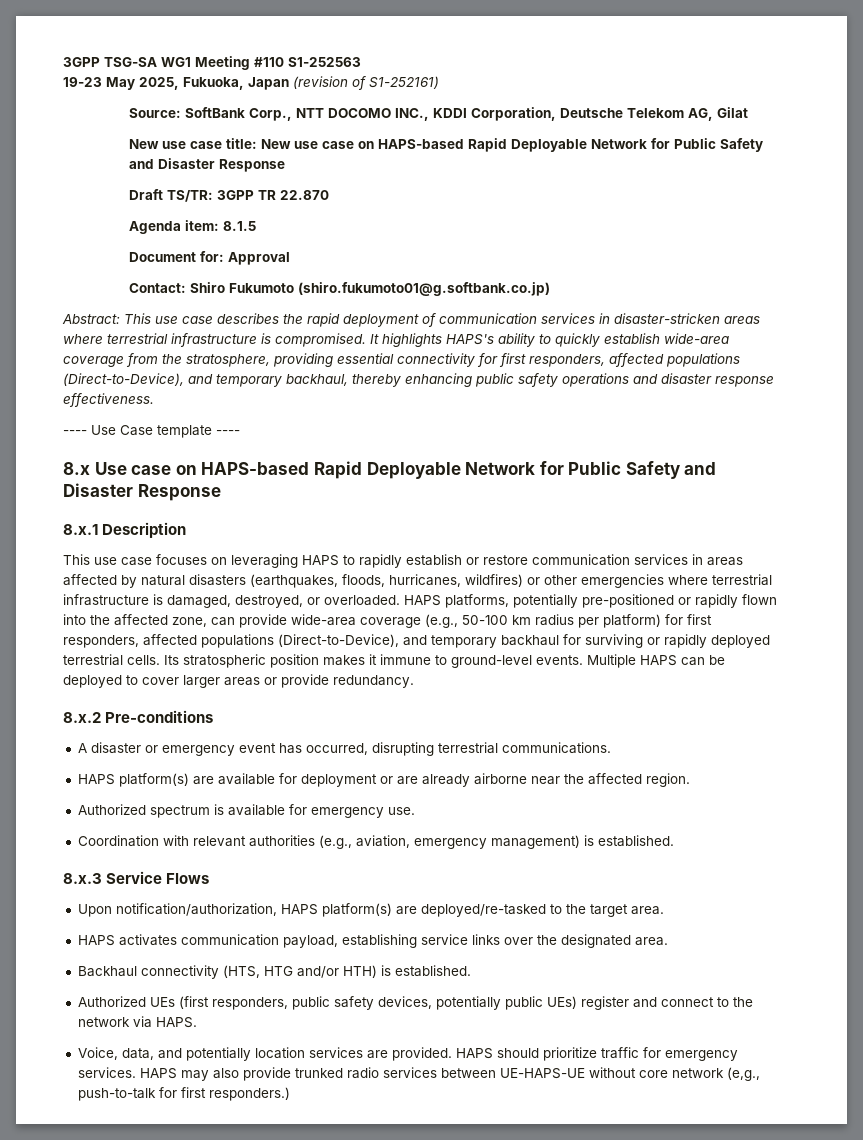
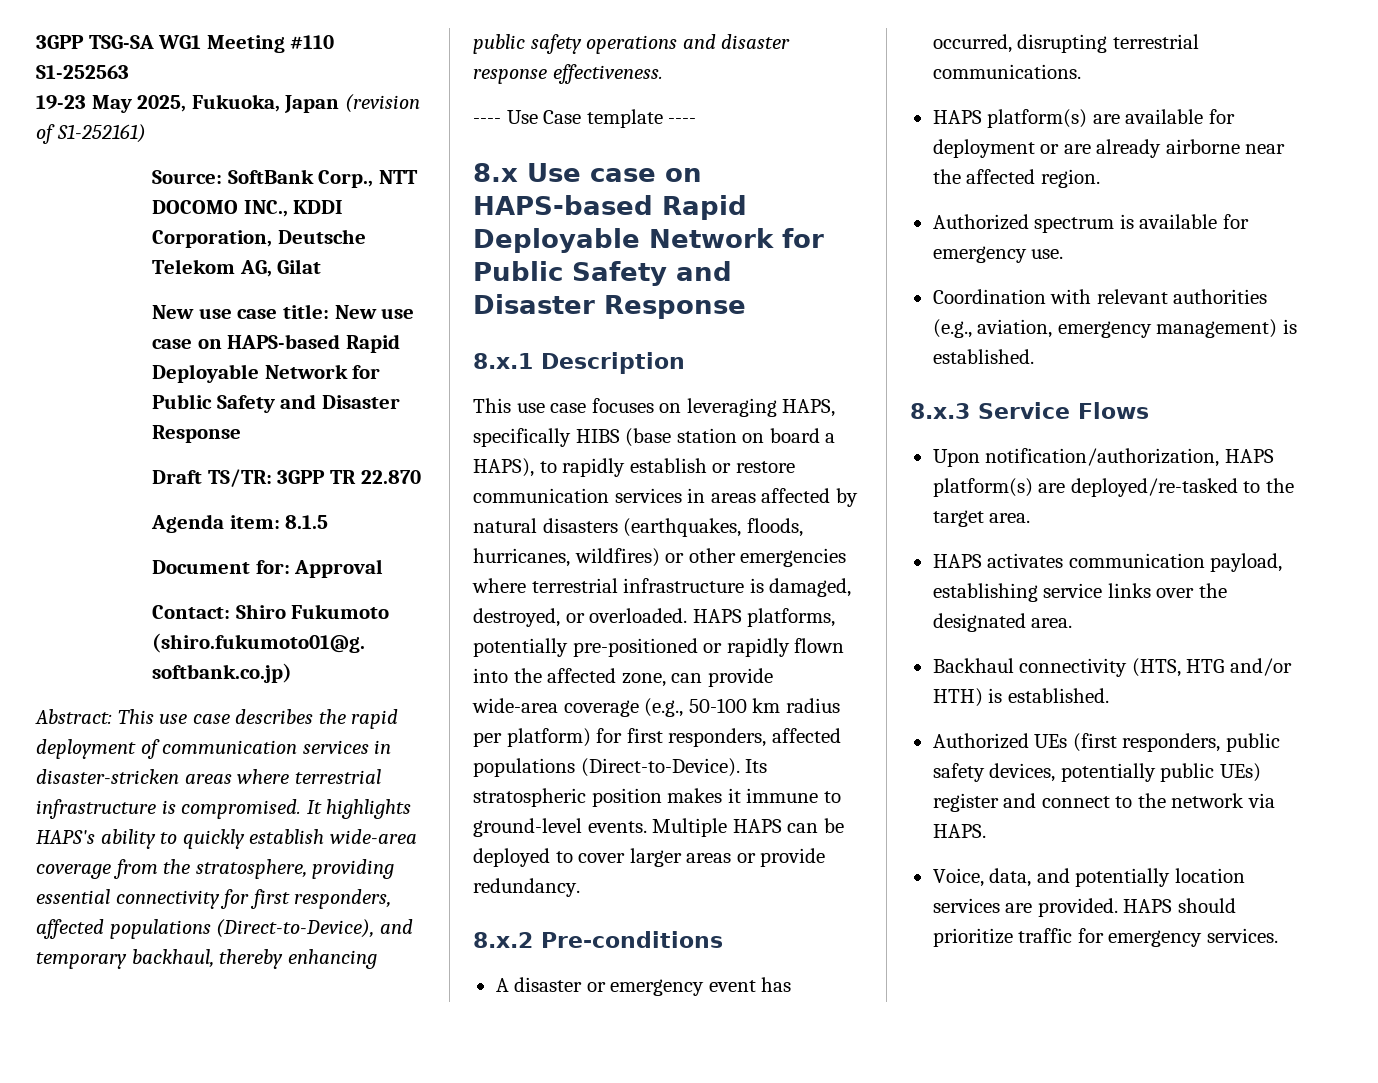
[302,555,339,566] HAPS -> [782,399,836,417] [473,428,836,447] [473,458,534,477] HAPS, specifically HIBS (base station on board a HAPS),
[278,634,770,648] [63,654,160,666] (Direct-to-Device), and temporary backhaul for surviving or rapidly deployed terrestrial cells. -> [580,758,740,777] (Direct-to-Device).
[139,1067,760,1081] [77,1087,290,1101] HAPS may also provide trunked radio services between UE-HAPS-UE without core network (e,g., push-to-talk for first responders.) -> (1278, 935) none

